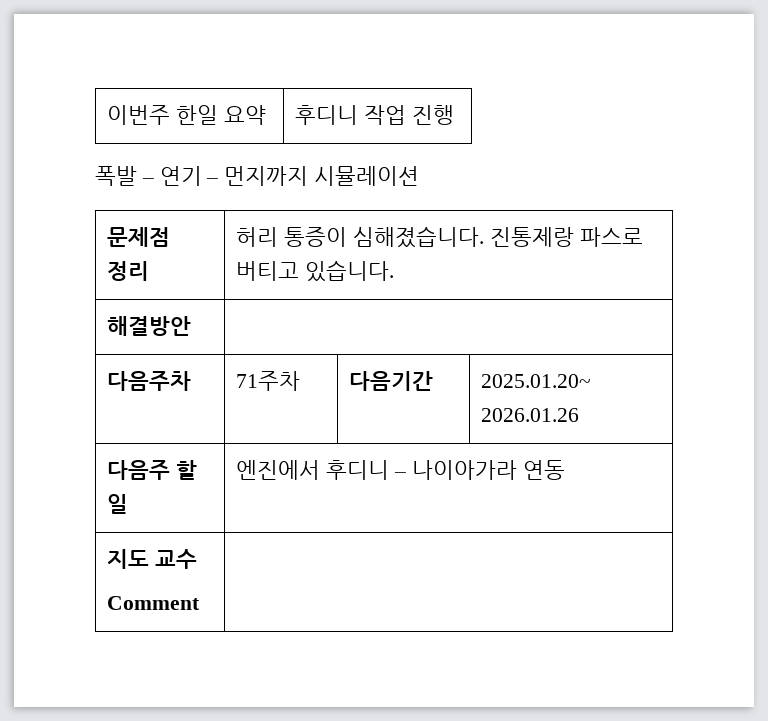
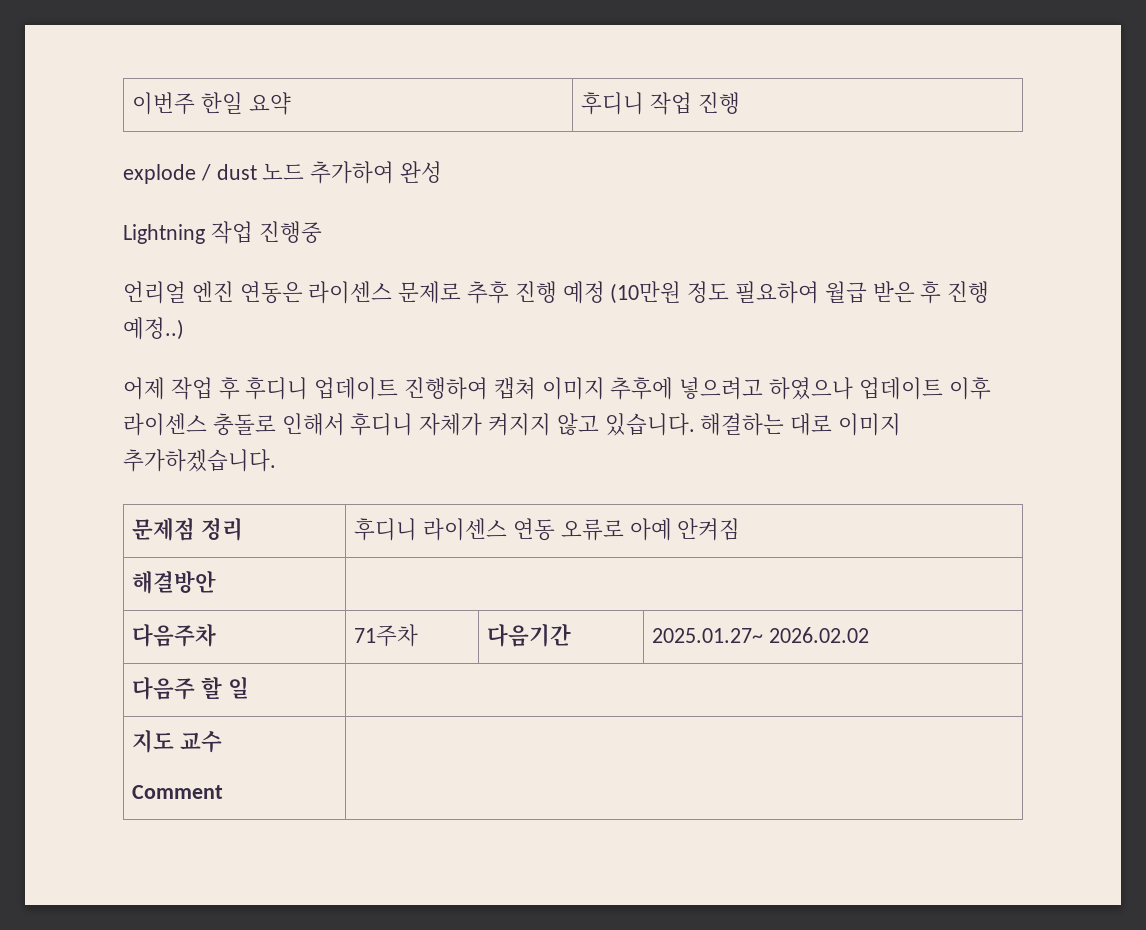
[95,166,420,186] [107,227,171,247] [107,261,150,281] [236,226,643,248] [236,260,395,282] 폭발 – 연기 – 먼지까지 시뮬레이션 // 문제점 정리 | 허리 통증이 심해졌습니다. 진통제랑 파스로 버티고 있습니다. -> [123,161,443,184] [123,221,322,244] [123,281,990,304] [123,317,184,340] [123,377,991,400] [123,413,902,436] [123,449,276,472] [132,518,244,541] [354,518,741,541] explode / dust 노드 추가하여 완성 // Lightning 작업 진행중 // 언리얼 엔진 연동은 라이센스 문제로 추후 진행 예정 (10만원 정도 필요하여 월급 받은 후 진행 예정..) // 어제 작업 후 후디니 업데이트 진행하여 캡쳐 이미지 추후에 넣으려고 하였으나 업데이트 이후 라이센스 충돌로 인해서 후디니 자체가 켜지지 않고 있습니다. 해결하는 대로 이미지 추가하겠습니다. // 문제점 정리 | 후디니 라이센스 연동 오류로 아예 안켜짐
[481,374,592,388] [481,408,580,422] 2025.01.20~ 2026.01.26 -> [652,627,870,643] 2025.01.27~ 2026.02.02
[236,460,565,480] 엔진에서 후디니 – 나이아가라 연동 -> (249, 688) none

